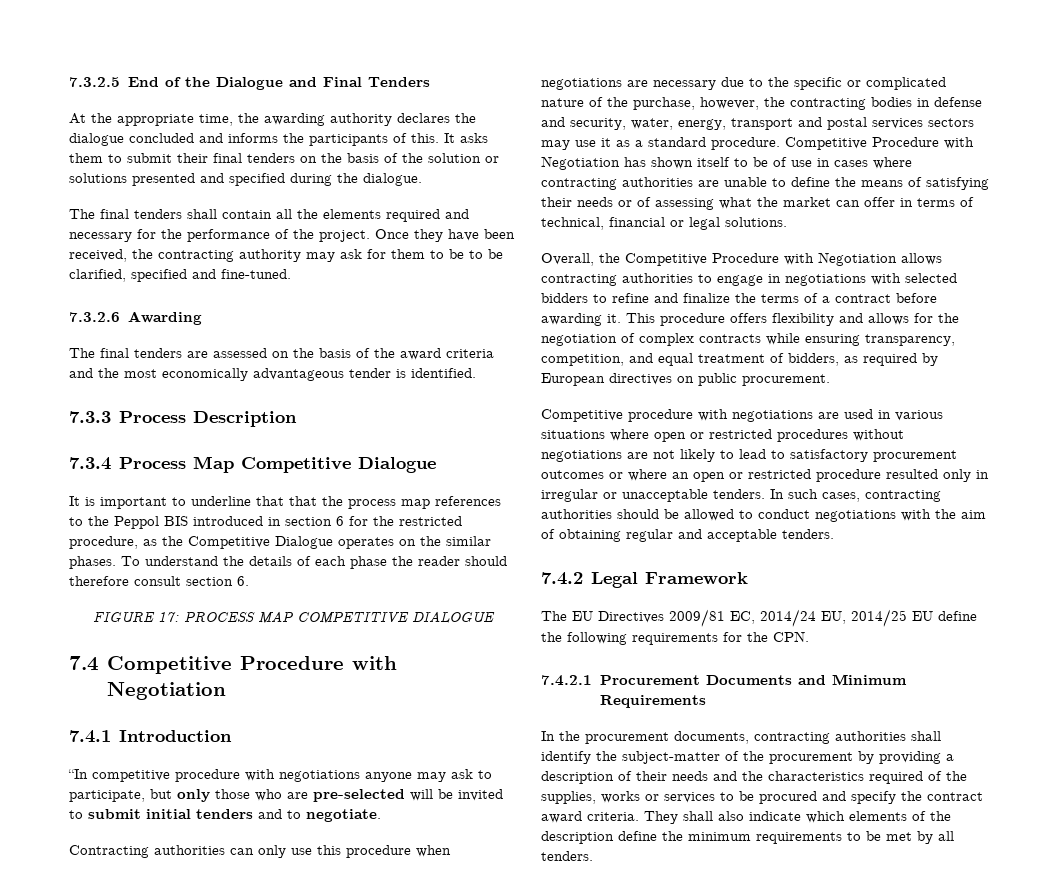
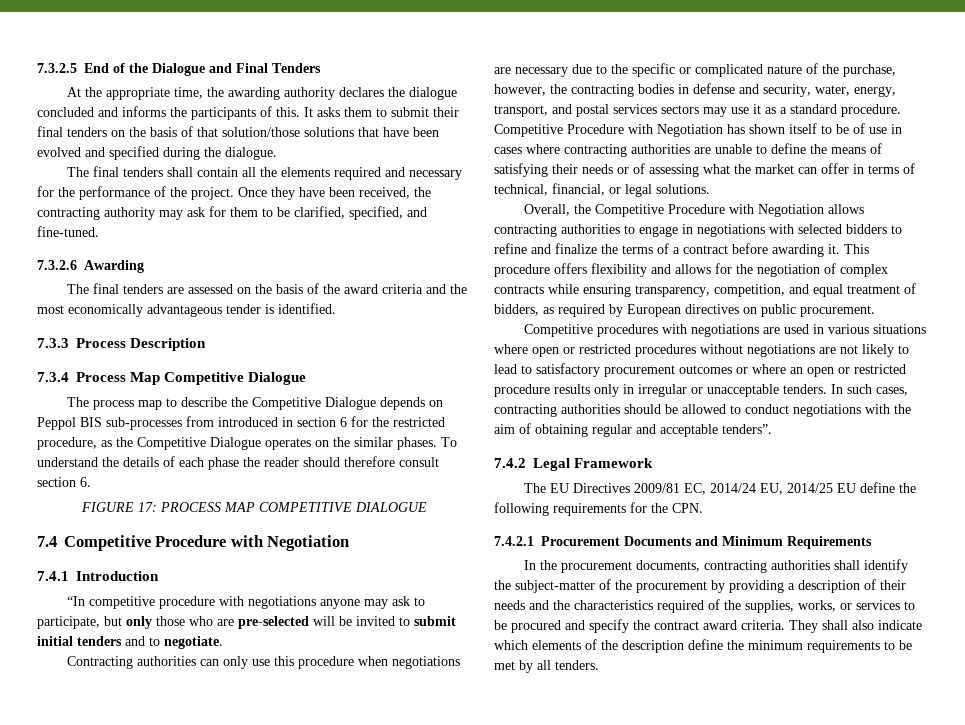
[402,153,499,163] [69,173,195,186] the solution or solutions presented -> [197,127,439,137] [37,147,81,157] that solution/those solutions that have been evolved
[469,249,503,259] [69,269,187,282] to be clarified, specified -> [294,206,403,220] clarified, specified,
[69,496,501,509] [69,516,188,529] It is important to underline that that the process map references to the Peppol BIS -> [67,397,444,410] [37,416,214,430] The process map to describe the Competitive Dialogue depends on Peppol BIS sub-processes from
[731,118,793,130] transport -> [494,105,548,117] transport,
[609,217,665,227] financial -> [552,183,605,196] financial,
[628,409,693,422] procedure -> [597,324,659,337] procedures
[886,469,938,479] resulted -> [554,384,590,394] results
[782,529,834,539] tenders. -> [722,424,772,434] tenders”.
[601,791,640,803] works -> [798,600,836,612] works,

